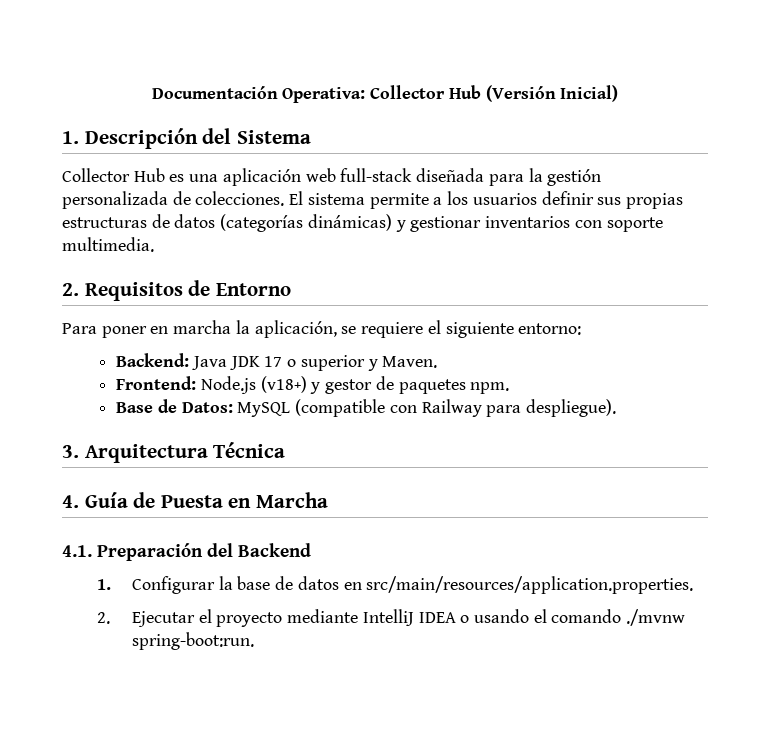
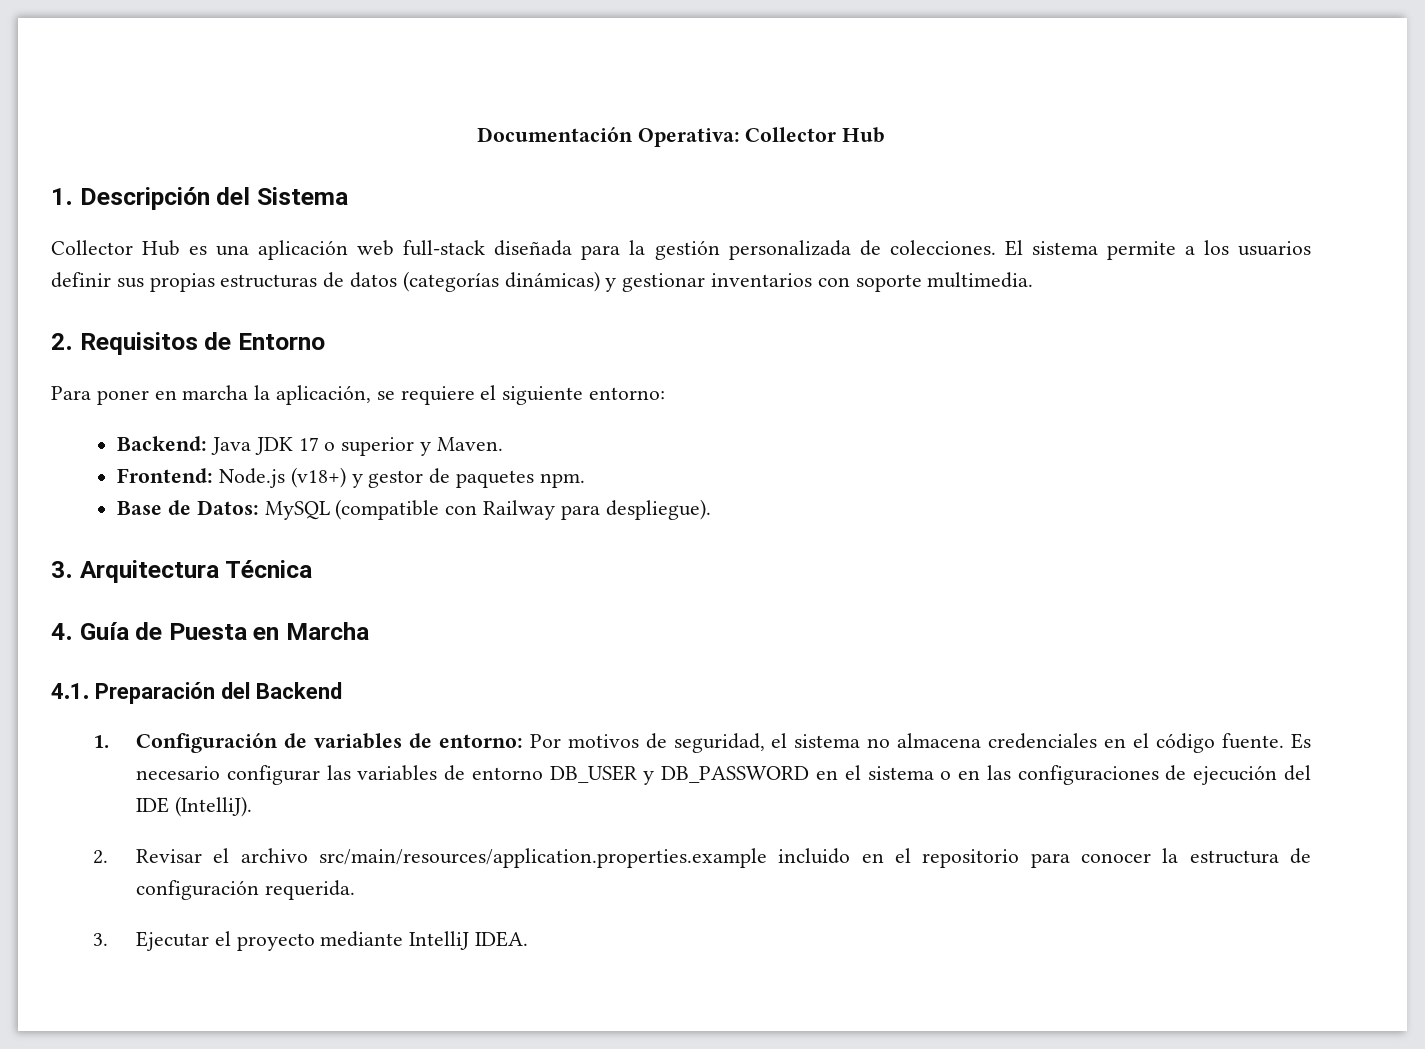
[485,85,619,102] (Versión Inicial) -> (886, 135) none
[131,576,694,594] [96,612,110,624] Configurar la base de datos en src/main/resources/application.properties. // 2. -> [135,733,1311,753] [135,765,1311,785] [135,796,252,817] [93,848,1311,868] [135,880,355,900] [93,933,109,946] Configuración de variables de entorno: Por motivos de seguridad, el sistema no almacena credenciales en el código fuente. Es necesario configurar las variables de entorno DB_USER y DB_PASSWORD en el sistema o en las configuraciones de ejecución del IDE (IntelliJ). // 2. Revisar el archivo src/main/resources/application.properties.example incluido en el repositorio para conocer la estructura de configuración requerida. // 3.
[418,609,686,626] [131,632,254,650] IDEA o usando el comando ./mvnw spring-boot:run. -> [474,931,528,947] IDEA.

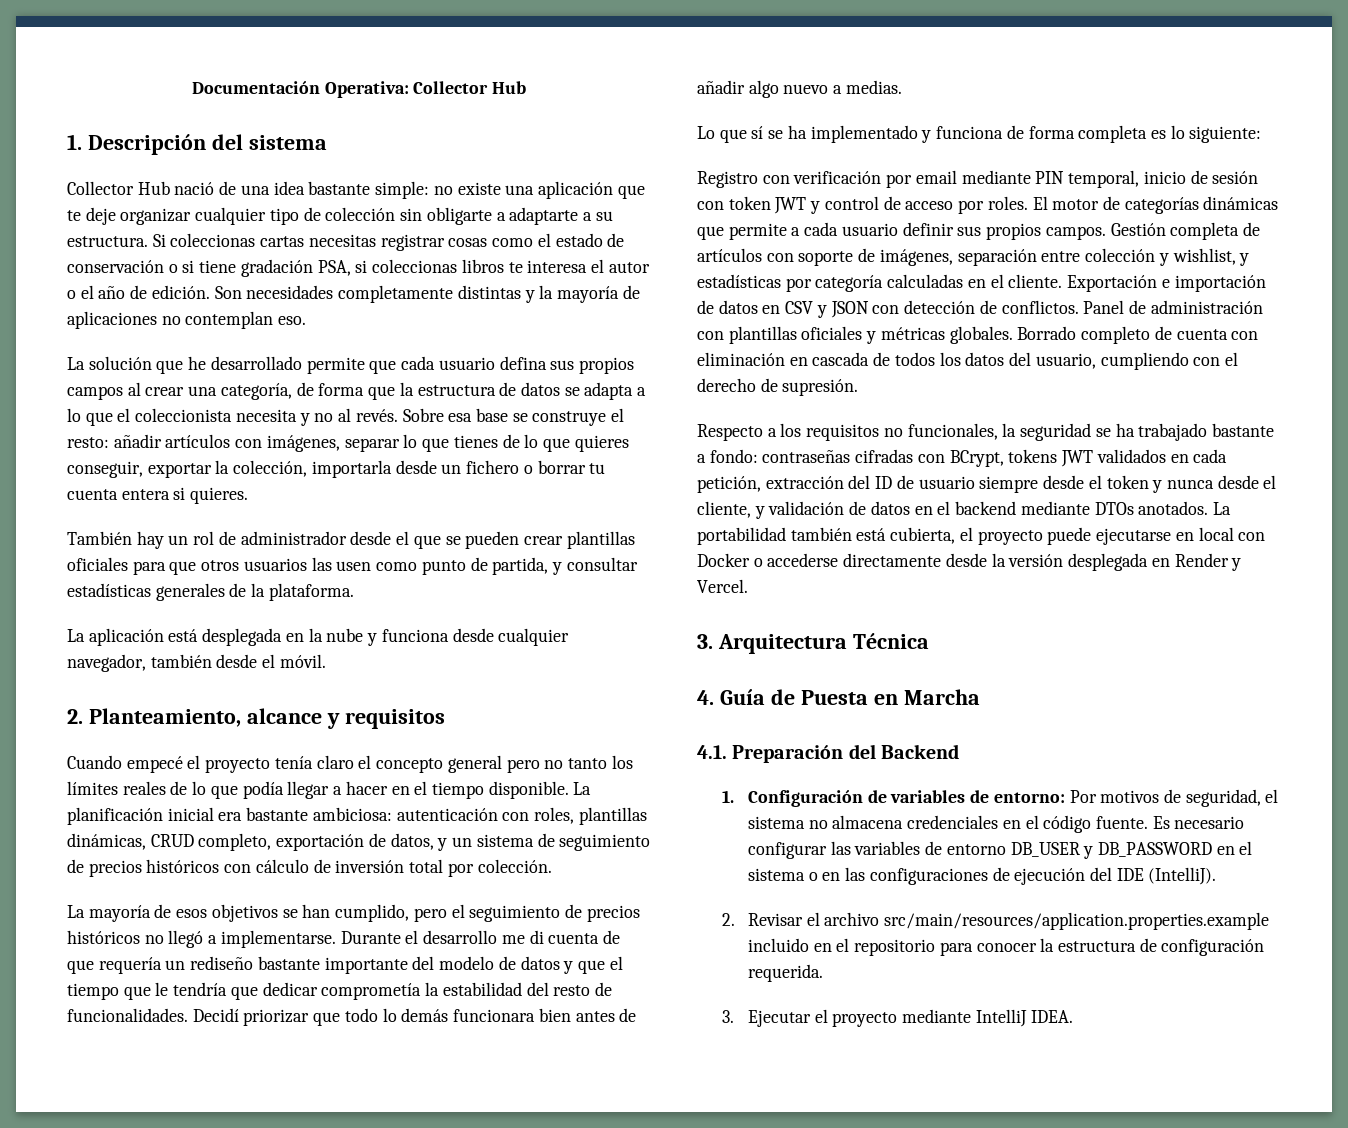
[256,187,348,205] [51,240,1311,260] [51,271,1034,292] [51,332,325,355] [51,385,666,405] [117,436,503,456] [117,467,585,488] [117,499,711,520] Sistema // Collector Hub es una aplicación web full-stack diseñada para la gestión personalizada de colecciones. El sistema permite a los usuarios definir sus propias estructuras de datos (categorías dinámicas) y gestionar inventarios con soporte multimedia. // 2. Requisitos de Entorno // Para poner en marcha la aplicación, se requiere el siguiente entorno: // Backend: Java JDK 17 o superior y Maven. // Frontend: Node.js (v18+) y gestor de paquetes npm. // Base de Datos: MySQL (compatible con Railway para despliegue). -> [248,135,327,150] [67,181,645,199] [67,207,613,225] [67,233,625,251] [67,259,650,277] [67,285,640,303] [67,311,307,329] [67,356,634,374] [67,382,647,400] [67,408,625,426] [67,434,629,452] [67,460,606,478] [67,487,249,504] [67,531,635,549] [67,557,638,575] [67,583,354,601] [67,628,570,646] [67,654,326,672] [67,708,445,729] [67,755,633,773] [67,781,592,799] [67,807,647,825] [67,833,651,851] [67,859,552,877] [67,904,640,922] [67,930,620,948] [67,956,623,974] [67,982,612,1000] [67,1008,637,1026] [697,80,902,98] [697,125,1262,143] [697,170,1259,188] [697,196,1279,214] [697,222,1260,240] [697,248,1250,266] [697,274,1266,292] [697,300,1263,318] [697,326,1259,344] [697,352,1238,370] [697,378,859,396] [697,423,1274,441] [697,449,1228,467] [697,475,1277,493] [697,501,1231,519] [697,527,1266,545] [697,553,1242,571] [697,579,748,593] sistema // Collector Hub nació de una idea bastante simple: no existe una aplicación que te deje organizar cualquier tipo de colección sin obligarte a adaptarte a su estructura. Si coleccionas cartas necesitas registrar cosas como el estado de conservación o si tiene gradación PSA, si coleccionas libros te interesa el autor o el año de edición. Son necesidades completamente distintas y la mayoría de aplicaciones no contemplan eso. // La solución que he desarrollado permite que cada usuario defina sus propios campos al crear una categoría, de forma que la estructura de datos se adapta a lo que el coleccionista necesita y no al revés. Sobre esa base se construye el resto: añadir artículos con imágenes, separar lo que tienes de lo que quieres conseguir, exportar la colección, importarla desde un fichero o borrar tu cuenta entera si quieres. // También hay un rol de administrador desde el que se pueden crear plantillas oficiales para que otros usuarios las usen como punto de partida, y consultar estadísticas generales de la plataforma. // La aplicación está desplegada en la nube y funciona desde cualquier navegador, también desde el móvil. // 2. Planteamiento, alcance y requisitos // Cuando empecé el proyecto tenía claro el concepto general pero no tanto los límites reales de lo que podía llegar a hacer en el tiempo disponible. La planificación inicial era bastante ambiciosa: autenticación con roles, plantillas dinámicas, CRUD completo, exportación de datos, y un sistema de seguimiento de precios históricos con cálculo de inversión total por colección. // La mayoría de esos objetivos se han cumplido, pero el seguimiento de precios históricos no llegó a implementarse. Durante el desarrollo me di cuenta de que requería un rediseño bastante importante del modelo de datos y que el tiempo que le tendría que dedicar comprometía la estabilidad del resto de funcionalidades. Decidí priorizar que todo lo demás funcionara bien antes de añadir algo nuevo a medias. // Lo que sí se ha implementado y funciona de forma completa es lo siguiente: // Registro con verificación por email mediante PIN temporal, inicio de sesión con token JWT y control de acceso por roles. El motor de categorías dinámicas que permite a cada usuario definir sus propios campos. Gestión completa de artículos con soporte de imágenes, separación entre colección y wishlist, y estadísticas por categoría calculadas en el cliente. Exportación e importación de datos en CSV y JSON con detección de conflictos. Panel de administración con plantillas oficiales y métricas globales. Borrado completo de cuenta con eliminación en cascada de todos los datos del usuario, cumpliendo con el derecho de supresión. // Respecto a los requisitos no funcionales, la seguridad se ha trabajado bastante a fondo: contraseñas cifradas con BCrypt, tokens JWT validados en cada petición, extracción del ID de usuario siempre desde el token y nunca desde el cliente, y validación de datos en el backend mediante DTOs anotados. La portabilidad también está cubierta, el proyecto puede ejecutarse en local con Docker o accederse directamente desde la versión desplegada en Render y Vercel.

